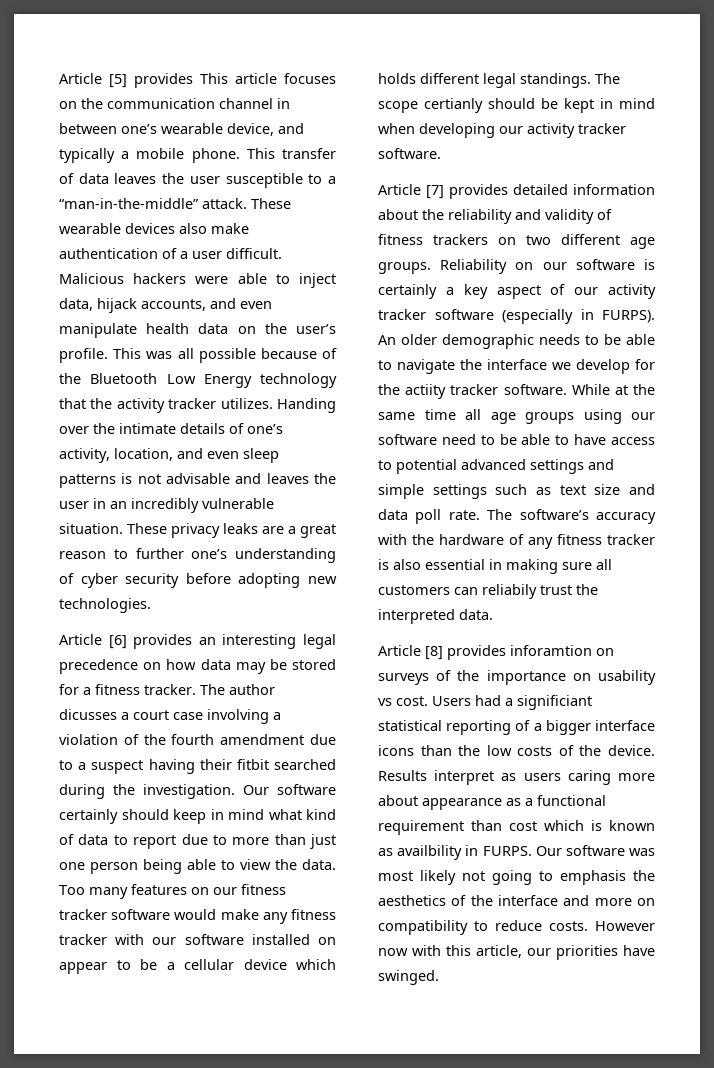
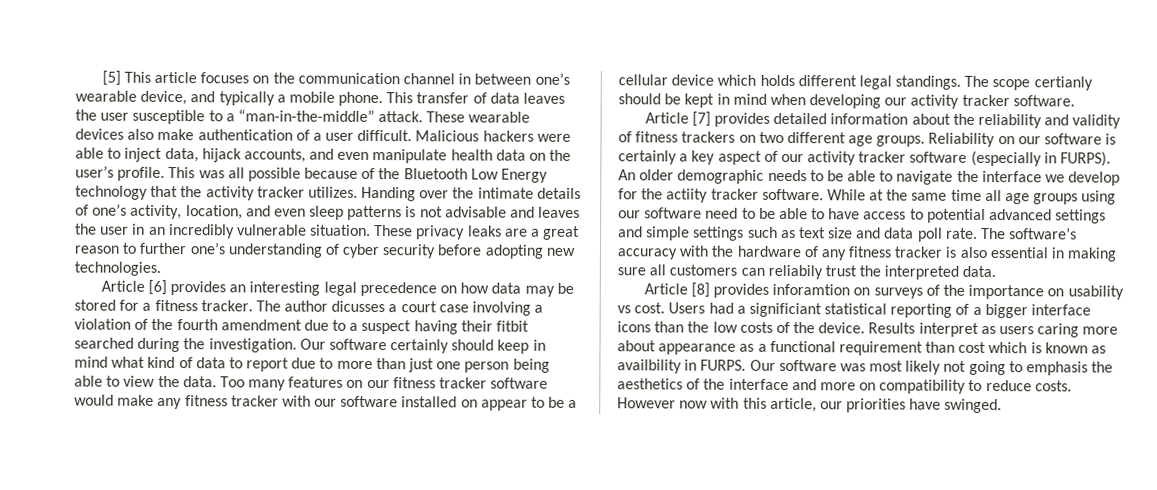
[59,73,193,88] Article [5] provides -> [101,70,121,86] [5]

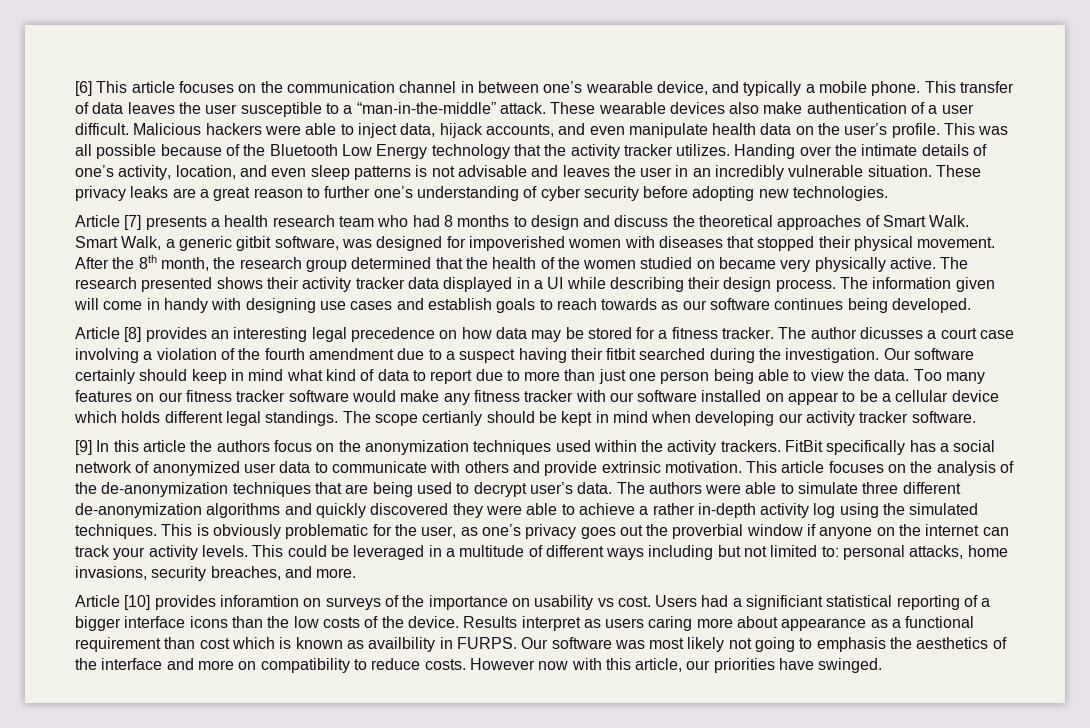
[101,70,121,86] [5] -> [75,81,92,96] [6]
[147,279,167,295] [6] -> [124,215,970,230] [75,236,996,251] [75,255,969,272] [75,277,995,292] [74,298,972,313] [75,327,142,342] [7] presents a health research team who had 8 months to design and discuss the theoretical approaches of Smart Walk. Smart Walk, a generic gitbit software, was designed for impoverished women with diseases that stopped their physical movement. After the 8th month, the research group determined that the health of the women studied on became very physically active. The research presented shows their activity tracker data displayed in a UI while describing their design process. The information given will come in handy with designing use cases and establish goals to reach towards as our software continues being developed. // Article [8]
[644,111,1122,129] [618,131,1117,148] [618,150,1112,167] [618,169,1121,186] [618,188,1117,205] [618,207,1107,224] [618,226,1078,242] [617,245,1117,262] [617,264,997,280] [643,282,710,298] Article [7] provides detailed information about the reliability and validity of fitness trackers on two different age groups. Reliability on our software is certainly a key aspect of our activity tracker software (especially in FURPS). An older demographic needs to be able to navigate the interface we develop for the actiity tracker software. While at the same time all age groups using our software need to be able to have access to potential advanced settings and simple settings such as text size and data poll rate. The software’s accuracy with the hardware of any fitness tracker is also essential in making sure all customers can reliabily trust the interpreted data. // Article [8] -> [75,440,996,455] [75,461,1015,476] [75,482,961,497] [75,503,979,518] [75,524,1009,539] [75,545,1008,560] [75,566,357,581] [75,595,151,610] [9] In this article the authors focus on the anonymization techniques used within the activity trackers. FitBit specifically has a social network of anonymized user data to communicate with others and provide extrinsic motivation. This article focuses on the analysis of the de-anonymization techniques that are being used to decrypt user’s data. The authors were able to simulate three different de-anonymization algorithms and quickly discovered they were able to achieve a rather in-depth activity log using the simulated techniques. This is obviously problematic for the user, as one’s privacy goes out the proverbial window if anyone on the internet can track your activity levels. This could be leveraged in a multitude of different ways including but not limited to: personal attacks, home invasions, security breaches, and more. // Article [10]

